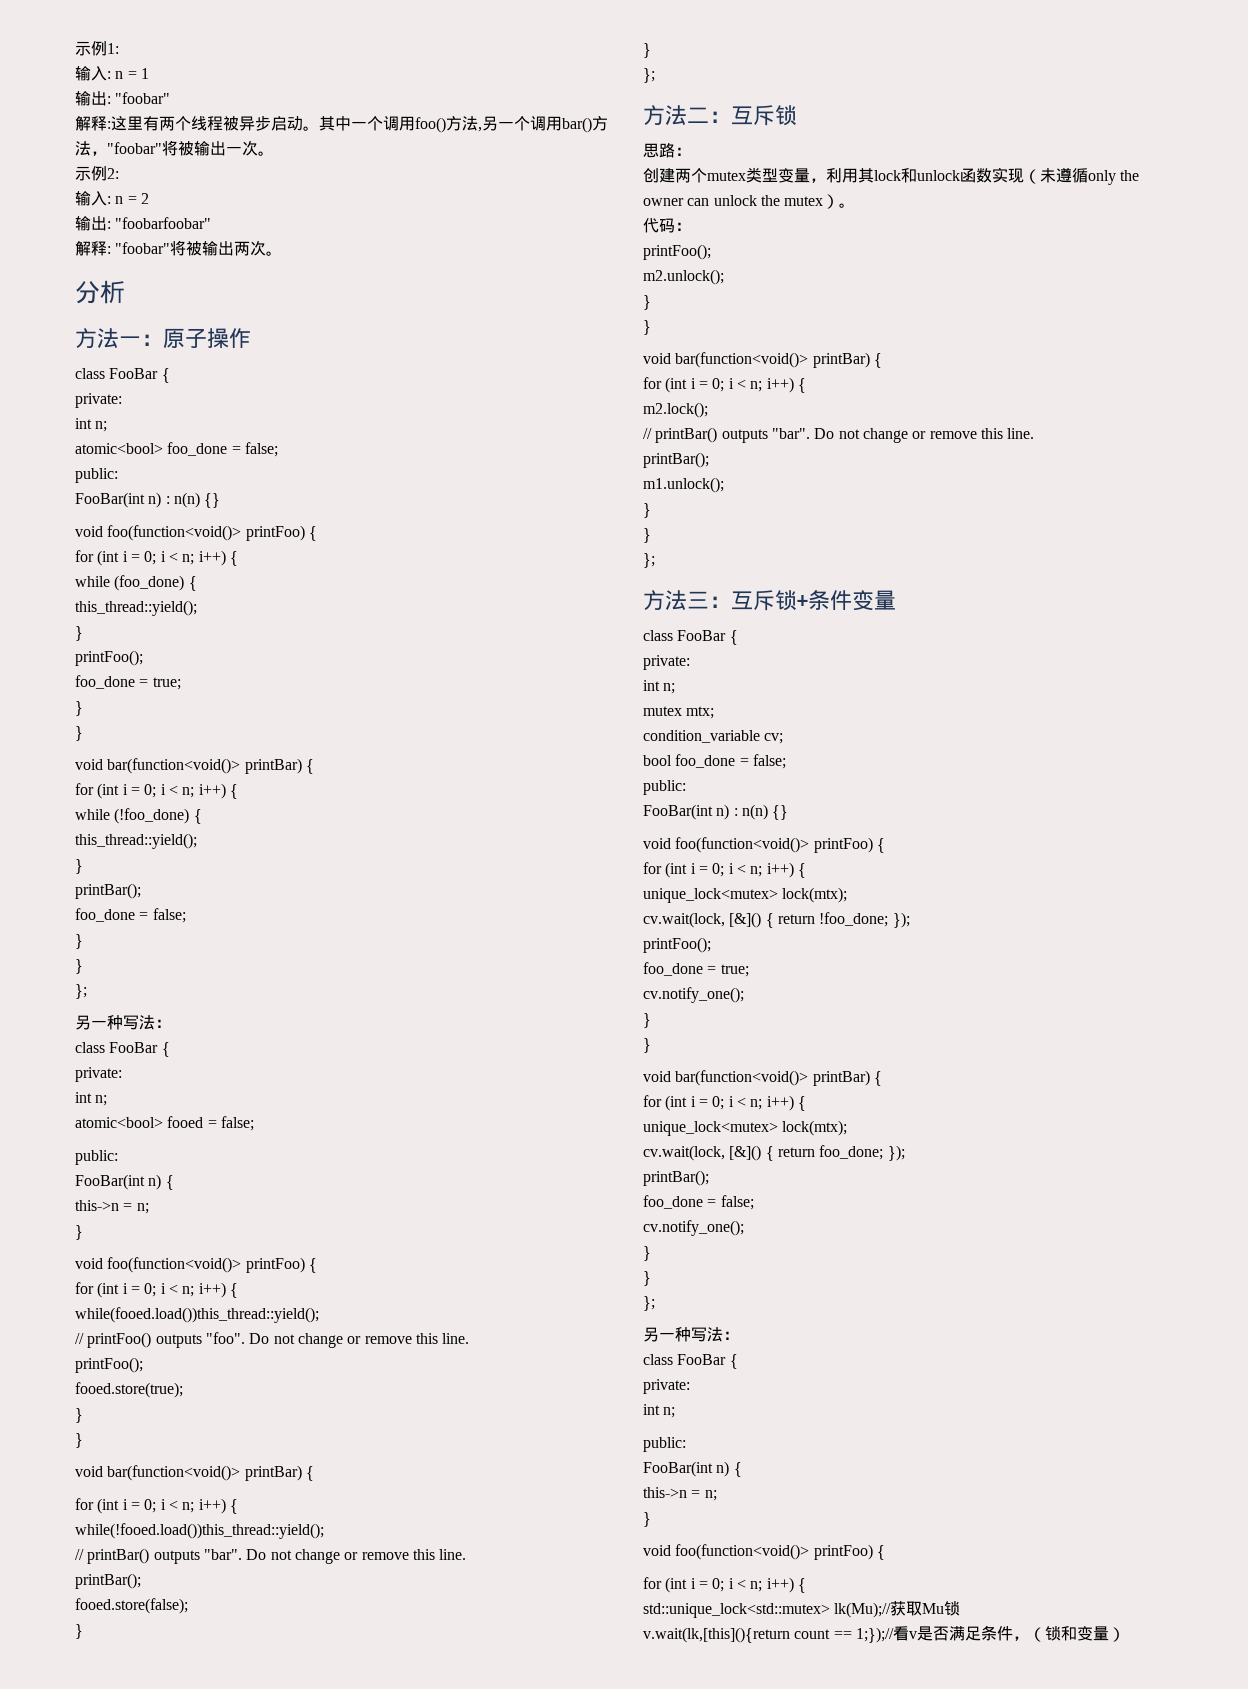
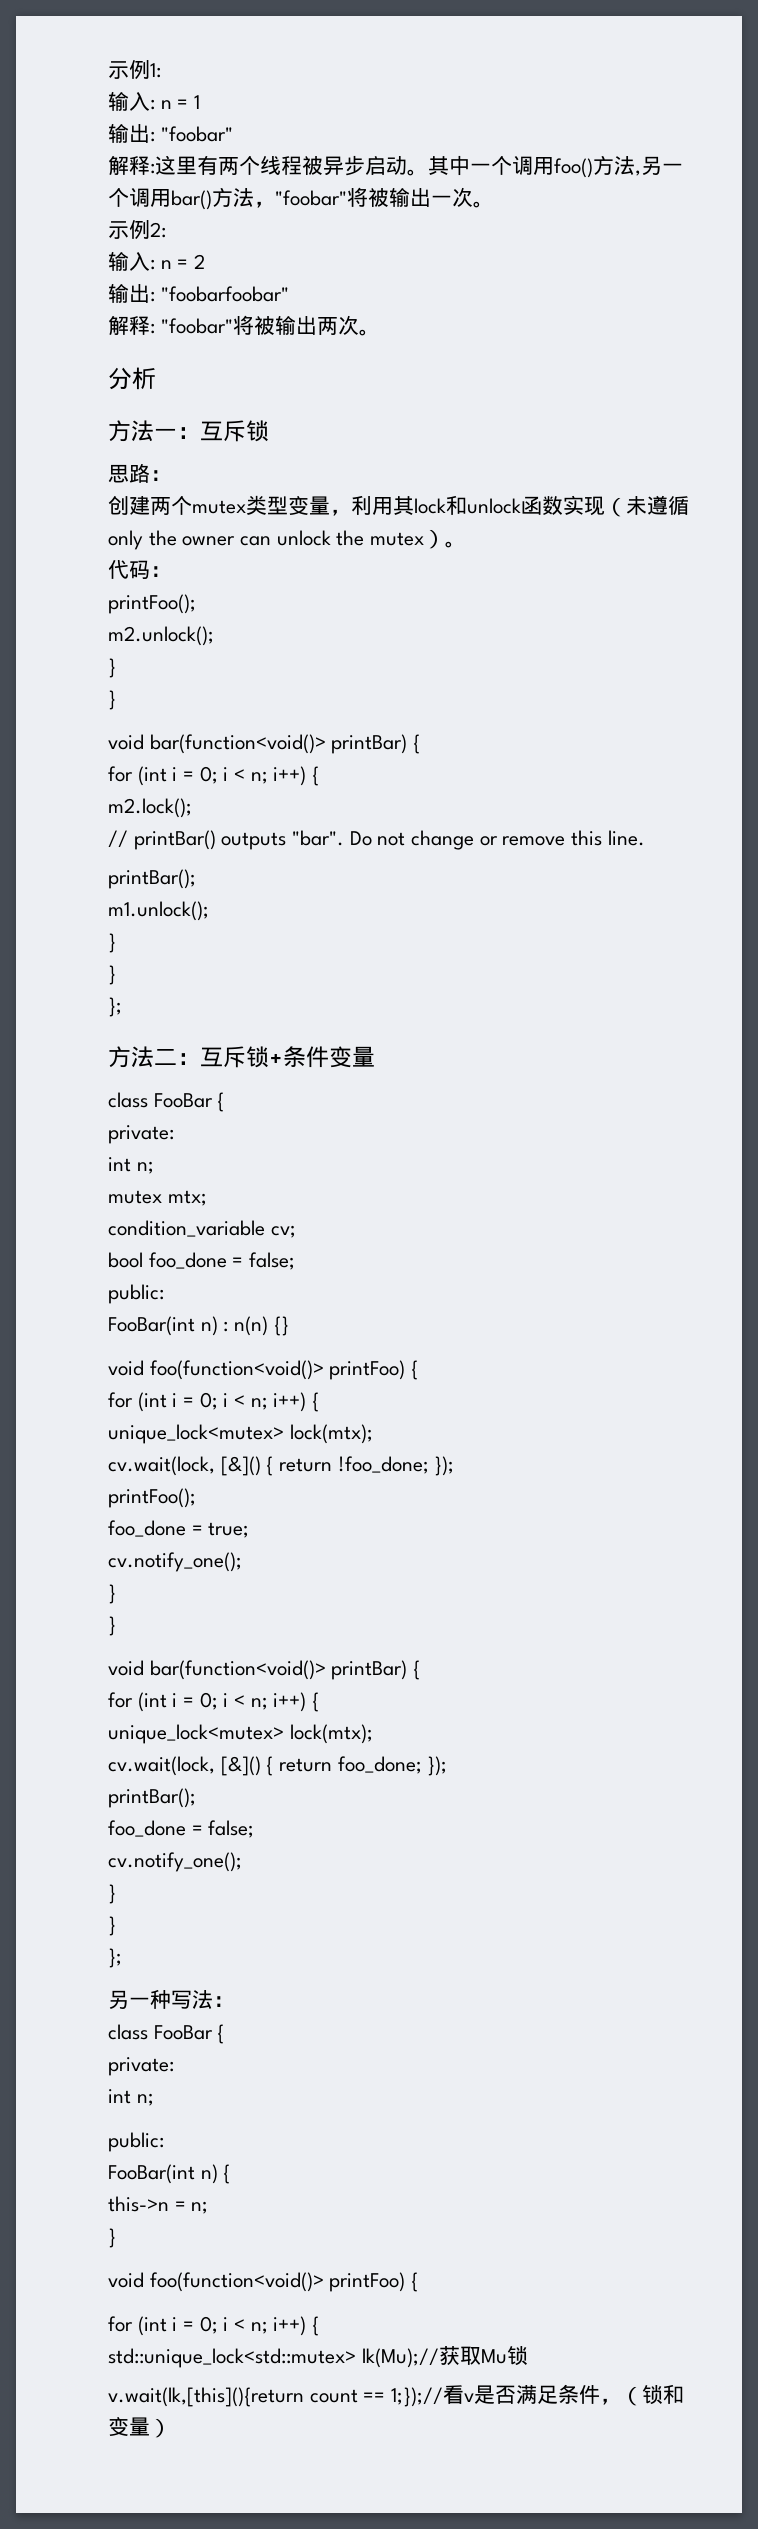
[163,328,251,349] [75,368,170,383] [75,393,122,408] [75,418,108,432] [75,442,278,457] [75,468,118,483] [75,492,221,508] [75,525,317,541] [75,550,238,566] [75,575,197,591] [75,600,197,616] [75,626,83,641] [75,650,143,666] [75,675,181,690] [75,701,83,716] [75,726,83,741] [75,758,314,774] [75,783,238,799] [75,808,202,824] [75,833,197,849] [75,859,83,874] [75,883,141,899] [75,908,186,923] [75,934,83,949] [75,959,83,974] [75,984,87,999] [75,1015,171,1030] [75,1042,170,1057] [75,1067,122,1082] [75,1092,108,1106] [75,1116,254,1131] [75,1150,118,1165] [75,1174,174,1190] [75,1200,149,1214] [75,1225,83,1240] [75,1257,317,1273] [75,1282,238,1298] [75,1307,319,1323] [75,1332,470,1348] [75,1357,143,1373] [75,1382,183,1398] [75,1408,83,1423] [75,1433,83,1448] [75,1465,314,1481] [75,1498,238,1514] [75,1523,324,1539] [75,1548,467,1564] [75,1573,141,1589] [75,1598,188,1614] [75,1624,83,1639] [643,43,651,58] [643,68,655,83] [643,105,731,125] 原子操作 // class FooBar { // private: // int n; // atomic<bool> foo_done = false; // public: // FooBar(int n) : n(n) {} // void foo(function<void()> printFoo) { // for (int i = 0; i < n; i++) { // while (foo_done) { // this_thread::yield(); // } // printFoo(); // foo_done = true; // } // } // void bar(function<void()> printBar) { // for (int i = 0; i < n; i++) { // while (!foo_done) { // this_thread::yield(); // } // printBar(); // foo_done = false; // } // } // }; // 另一种写法： // class FooBar { // private: // int n; // atomic<bool> fooed = false; // public: // FooBar(int n) { // this->n = n; // } // void foo(function<void()> printFoo) { // for (int i = 0; i < n; i++) { // while(fooed.load())this_thread::yield(); // // printFoo() outputs "foo". Do not change or remove this line. // printFoo(); // fooed.store(true); // } // } // void bar(function<void()> printBar) { // for (int i = 0; i < n; i++) { // while(!fooed.load())this_thread::yield(); // // printBar() outputs "bar". Do not change or remove this line. // printBar(); // fooed.store(false); // } // } // }; // 方法二： -> (200, 433) none
[687,591,709,609] 三 -> [154,1049,177,1065] 二

